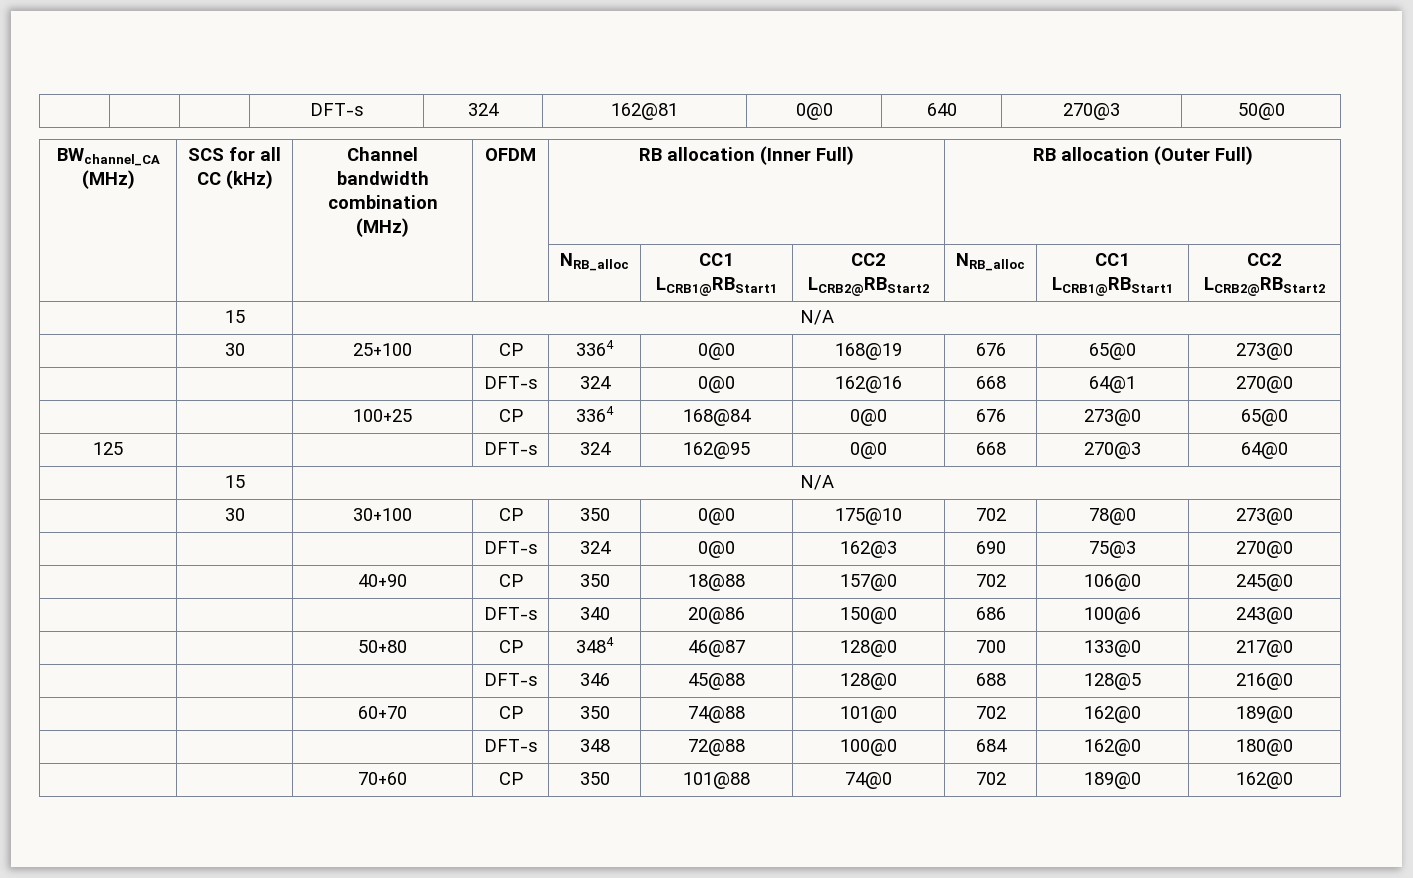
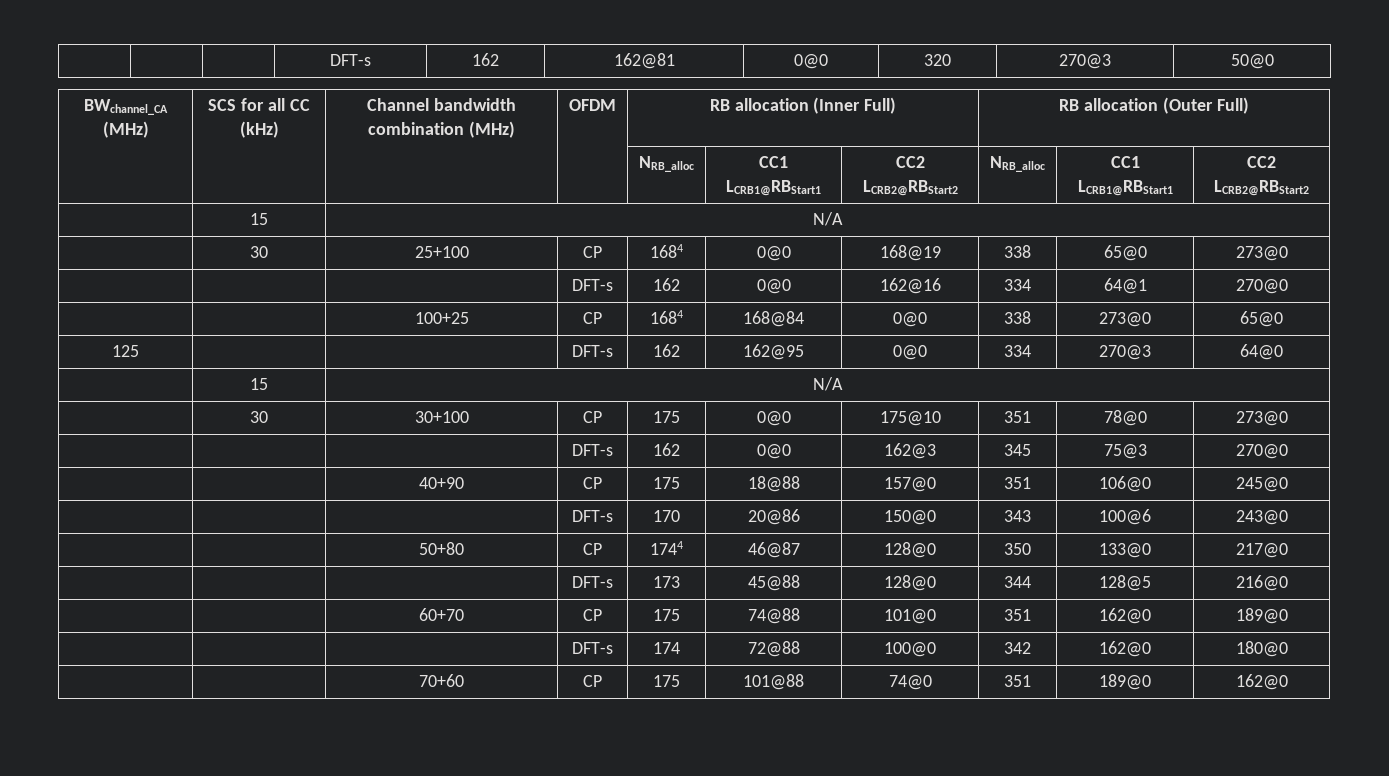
[309,103,364,116] [468,103,499,116] | | | DFT-s | 324 -> [330,54,371,66] [472,53,499,66] | | | DFT-s | 162
[926,103,957,116] 640 -> [924,54,951,66] 320
[576,340,614,356] 3364 -> [650,244,683,258] 1684
[975,343,1006,356] 676 -> [1004,245,1031,258] 338
[579,376,611,389] 324 -> [653,278,680,291] 162
[975,376,1006,389] 668 -> [1004,279,1031,291] 334
[576,406,614,422] 3364 -> [650,310,683,324] 1684
[975,409,1006,422] 676 -> [1004,311,1031,324] 338
[579,442,611,455] 324 -> [653,344,680,357] 162
[975,442,1006,455] 668 -> [1004,345,1031,357] 334
[579,508,610,521] 350 -> [653,411,680,423] 175
[975,508,1006,521] 702 -> [1004,411,1031,423] 351
[579,541,611,554] 324 -> [653,443,680,456] 162
[975,541,1006,554] 690 -> [1004,444,1031,456] 345
[579,574,610,587] 350 -> [653,477,680,489] 175
[975,574,1006,587] 702 -> [1004,477,1031,489] 351
[579,607,610,620] 340 -> [653,510,680,522] 170
[975,607,1006,620] 686 -> [1004,510,1031,522] 343
[576,637,614,653] 3484 -> [650,541,683,555] 1744
[975,640,1006,653] 700 -> [1004,543,1031,555] 350
[579,673,610,686] 346 -> [653,576,680,588] 173
[975,673,1006,686] 688 -> [1004,576,1031,588] 344
[579,706,610,719] 350 -> [653,609,680,621] 175
[975,706,1006,719] 702 -> [1004,609,1031,621] 351
[579,739,610,752] 348 -> [653,642,680,654] 174
[975,739,1007,752] 684 -> [1004,642,1031,654] 342
[579,772,610,785] 350 -> [653,675,680,687] 175
[975,772,1006,785] 702 -> [1004,675,1031,687] 351

